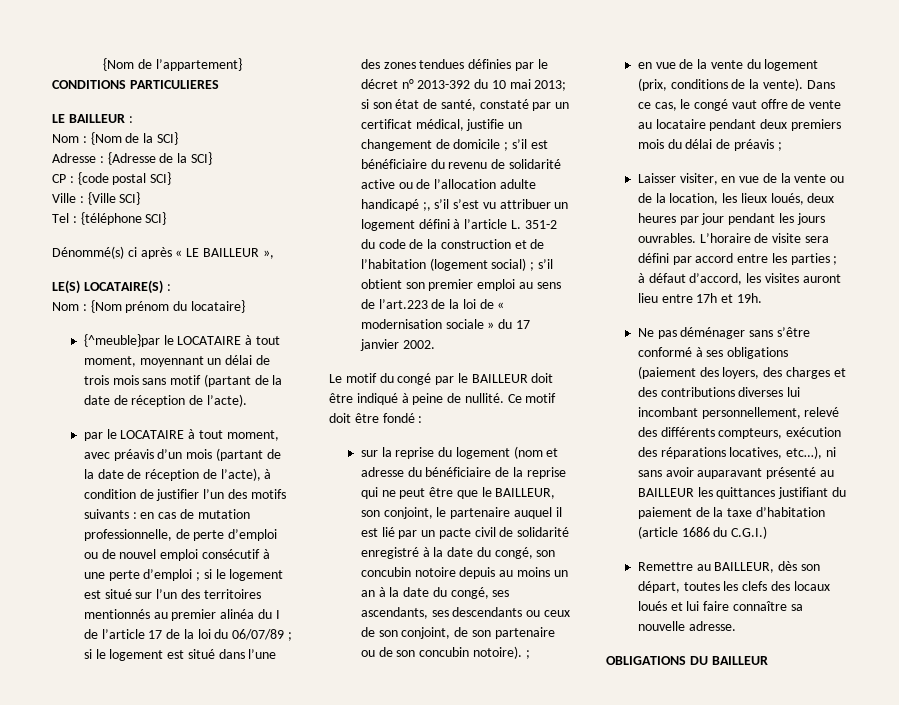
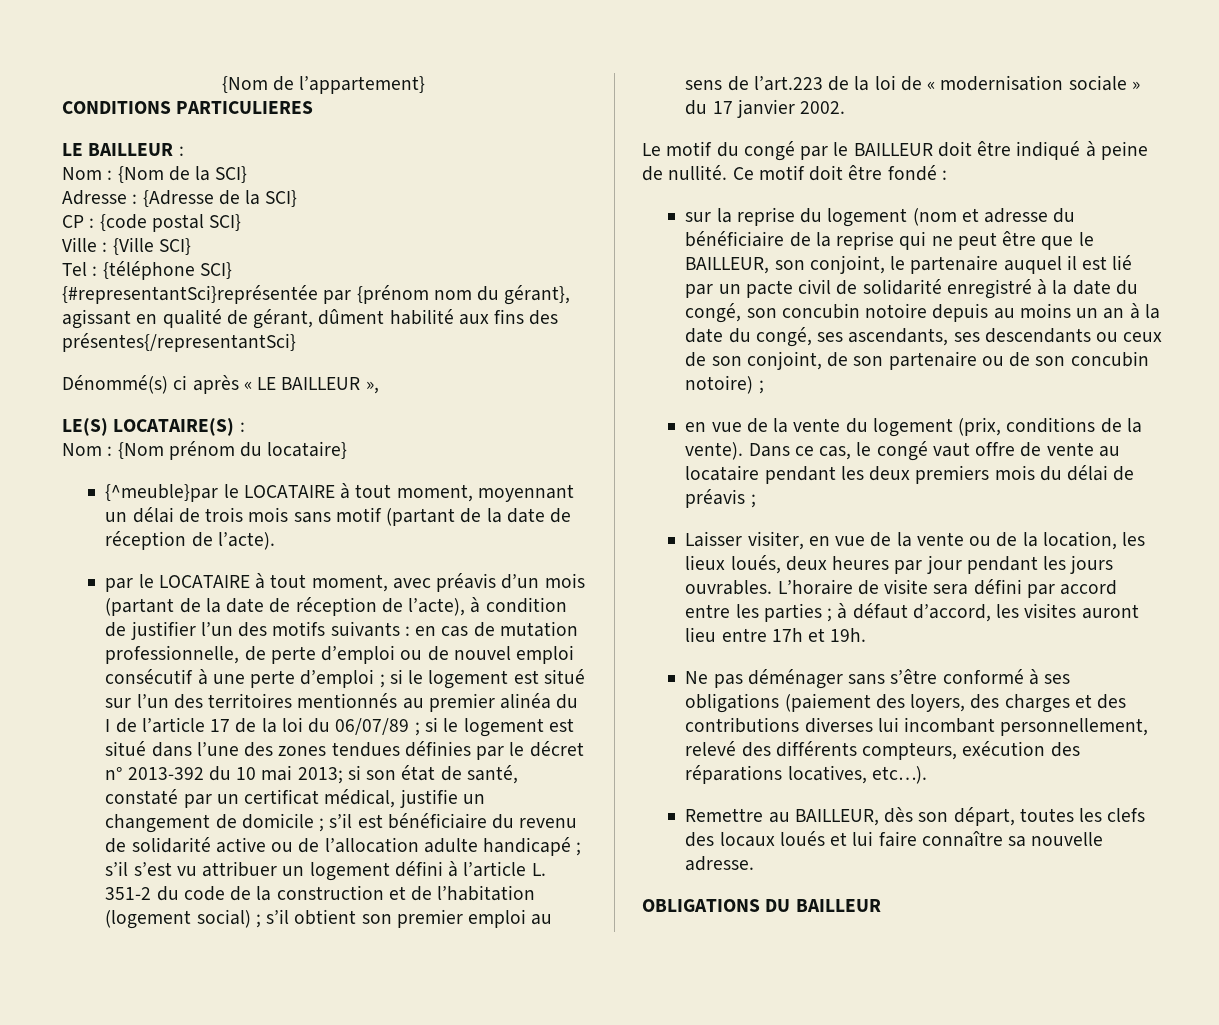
(167, 218) none -> [62,285,571,305] [62,309,559,329] [62,333,296,352] // {#representantSci}représentée par {prénom nom du gérant}, agissant en qualité de gérant, dûment habilité aux fins des présentes{/representantSci}
[422,202,431,211] ;, -> [576,842,582,856] ;
[472,646,522,659] notoire). -> [685,375,754,394] notoire)
(757, 125) none -> [840,466,864,480] les
[786,446,836,459] [637,467,834,479] [637,487,846,499] [637,507,825,519] [637,526,768,539] etc…), ni sans avoir auparavant présenté au BAILLEUR les quittances justifiant du paiement de la taxe d’habitation (article 1686 du C.G.I.) -> [871,766,927,784] etc…).

